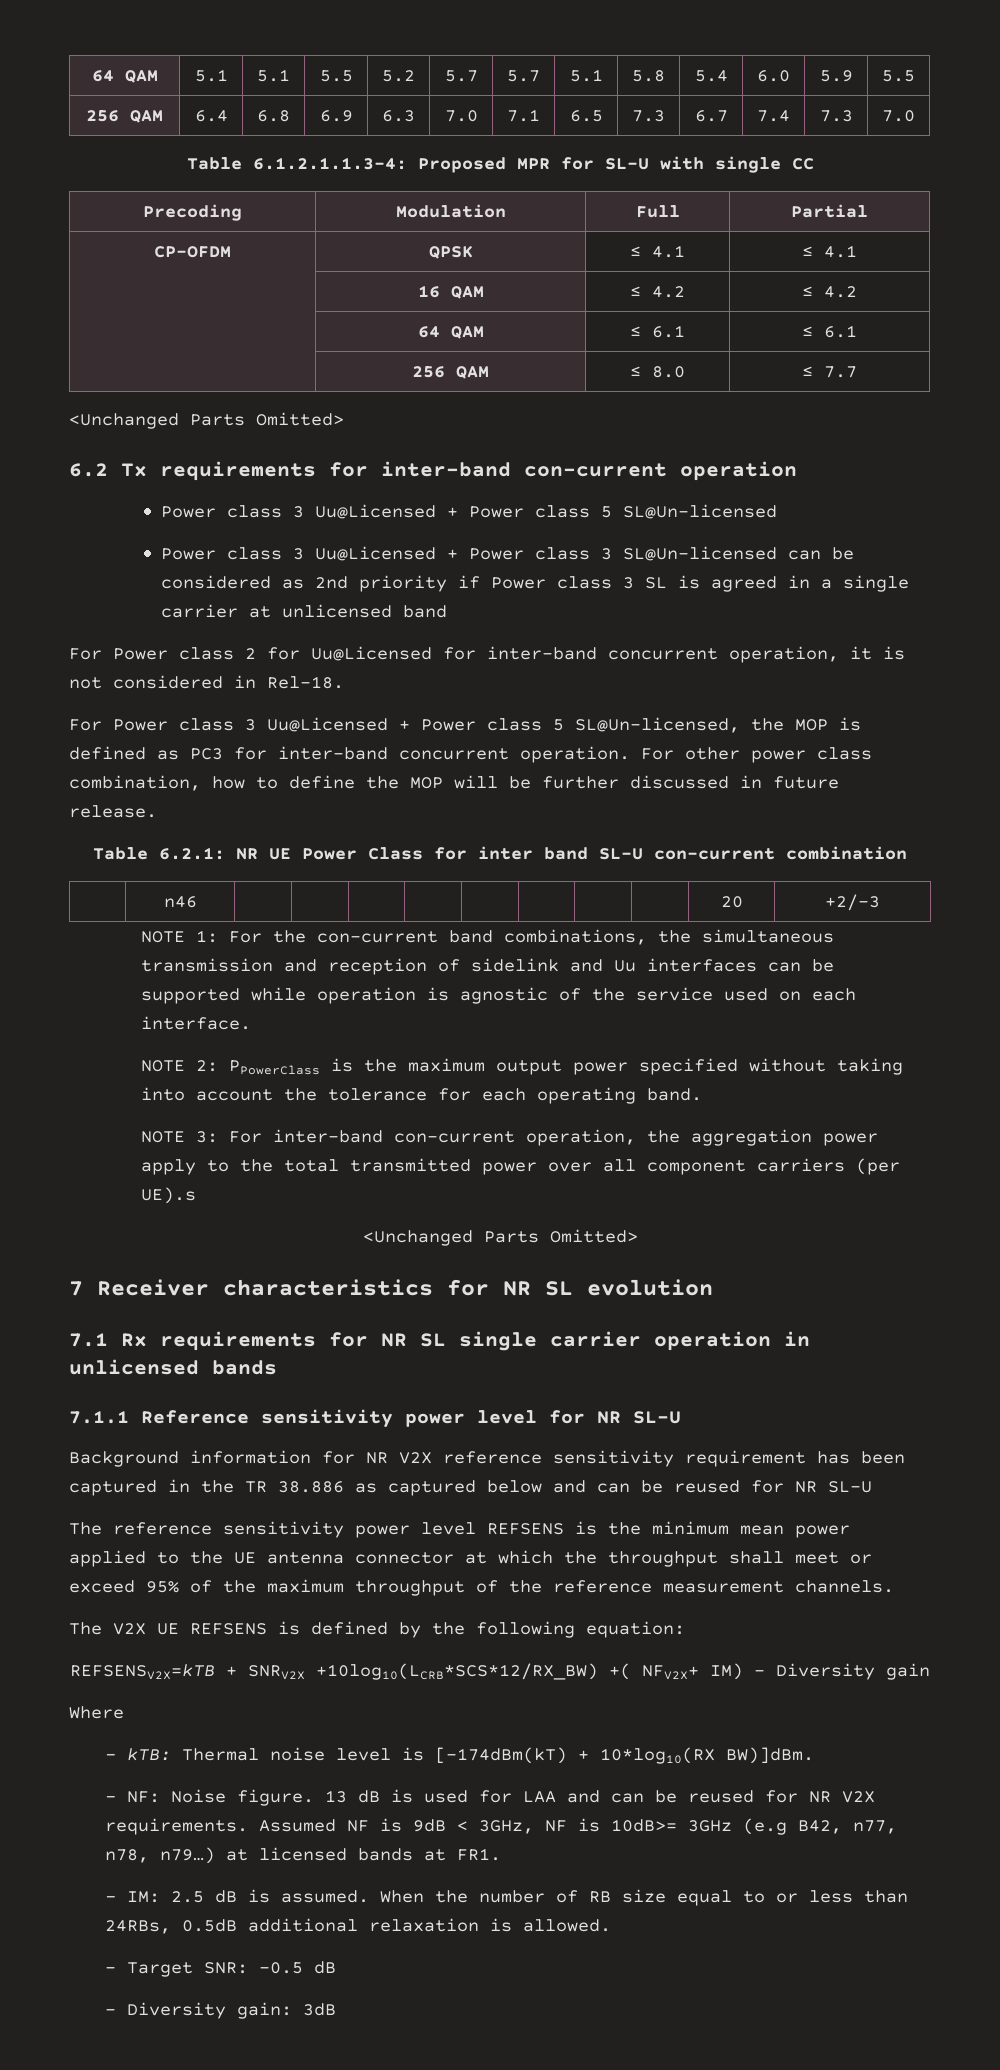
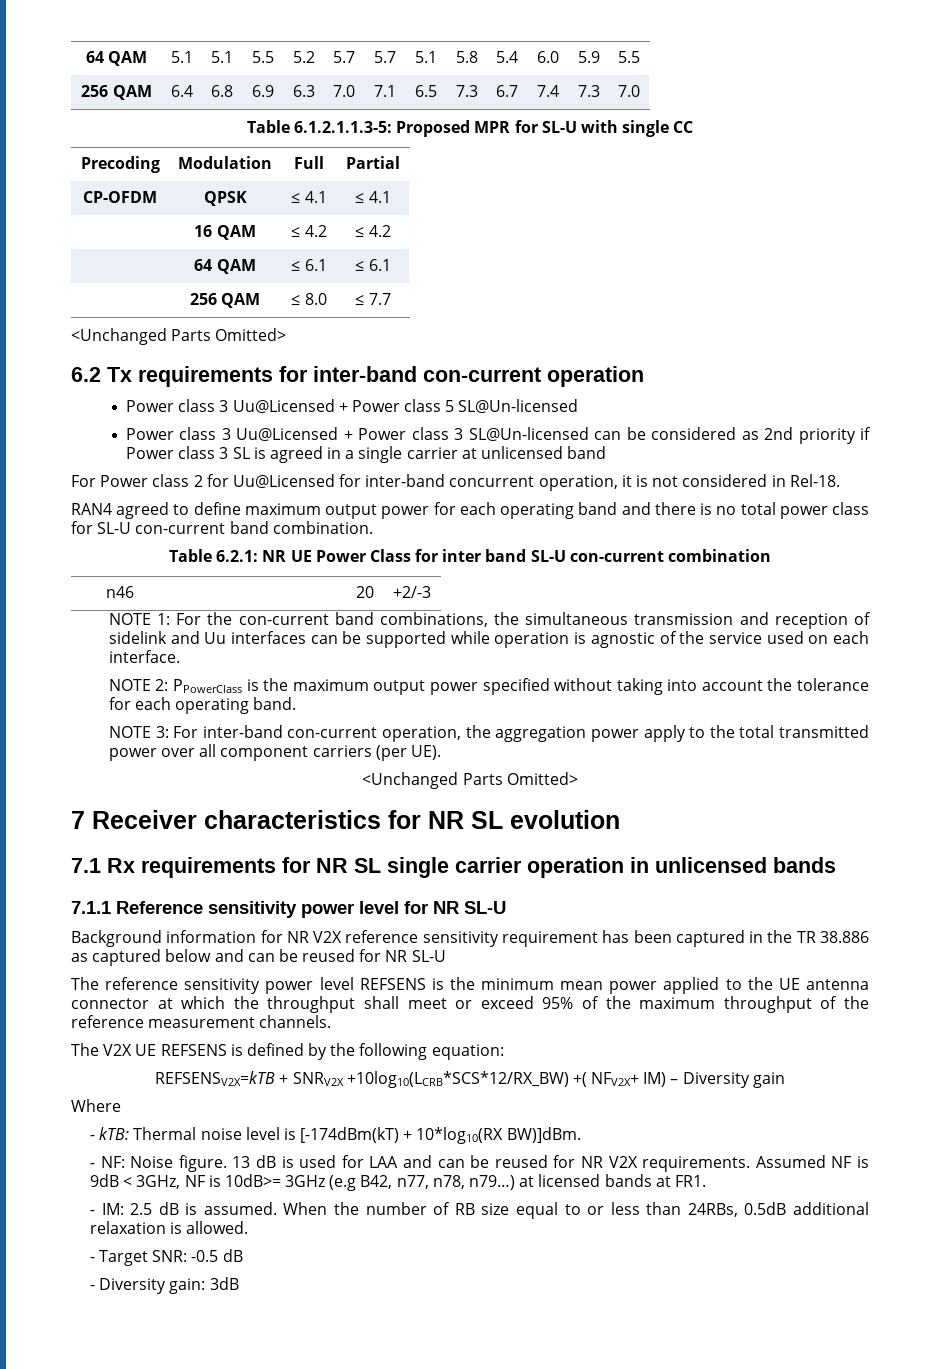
[252,157,407,170] 6.1.2.1.1.3-4: -> [293,121,392,133] 6.1.2.1.1.3-5:
[69,717,861,733] [69,746,872,763] [69,775,839,791] [69,805,157,818] For Power class 3 Uu@Licensed + Power class 5 SL@Un-licensed, the MOP is defined as PC3 for inter-band concurrent operation. For other power class combination, how to define the MOP will be further discussed in future release. -> [71,502,870,519] [71,521,373,534] RAN4 agreed to define maximum output power for each operating band and there is no total power class for SL-U con-current band combination.
[140,1187,196,1204] UE).s -> [411,745,442,760] UE).

